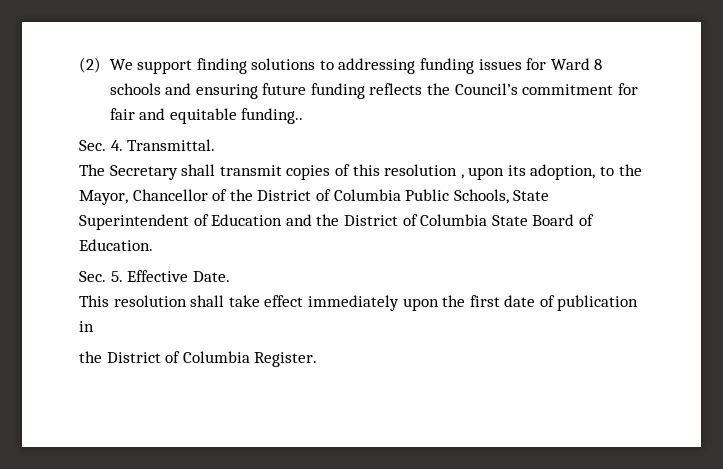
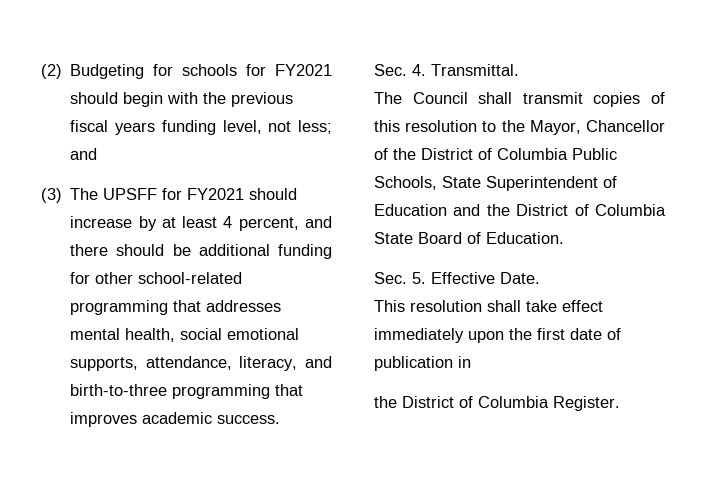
[109,58,603,74] [109,83,638,99] [109,108,304,124] We support finding solutions to addressing funding issues for Ward 8 schools and ensuring future funding reflects the Council’s commitment for fair and equitable funding.. -> [70,64,332,79] [70,92,294,107] [70,120,332,135] [70,148,98,160] [41,188,298,203] [70,216,332,231] [70,244,332,259] [70,272,243,284] [70,300,282,315] [70,328,300,342] [70,356,332,371] [70,384,304,399] [70,412,281,427] Budgeting for schools for FY2021 should begin with the previous fiscal years funding level, not less; and // (3) The UPSFF for FY2021 should increase by at least 4 percent, and there should be additional funding for other school-related programming that addresses mental health, social emotional supports, attendance, literacy, and birth-to-three programming that improves academic success.
[109,165,178,180] Secretary -> [412,92,468,104] Council
[460,164,596,180] , upon its adoption, -> (478, 126) none

